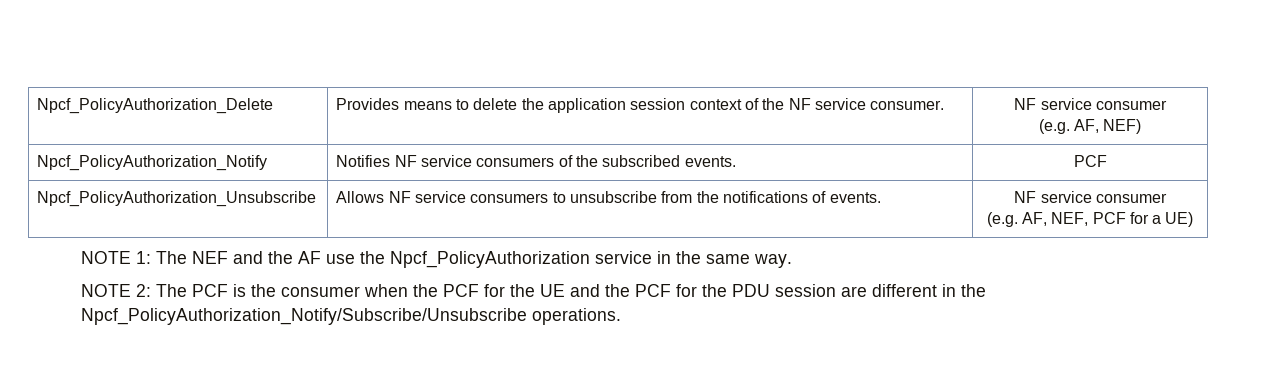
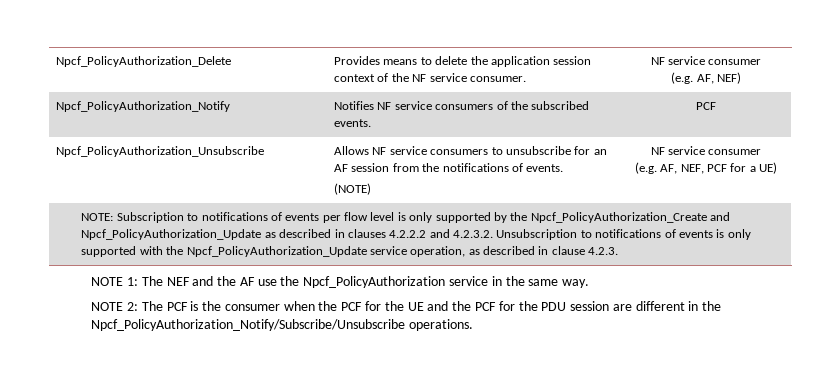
(657, 197) none -> [574,146,607,155] [334,163,390,172] for an AF session
(881, 197) none -> [334,183,372,195] // (NOTE)
(1194, 219) none -> [81,212,731,223] [81,229,751,240] [81,246,619,257] // NOTE: Subscription to notifications of events per flow level is only supported by the Npcf_PolicyAuthorization_Create and Npcf_PolicyAuthorization_Update as described in clauses 4.2.2.2 and 4.2.3.2. Unsubscription to notifications of events is only supported with the Npcf_PolicyAuthorization_Update service operation, as described in clause 4.2.3.

